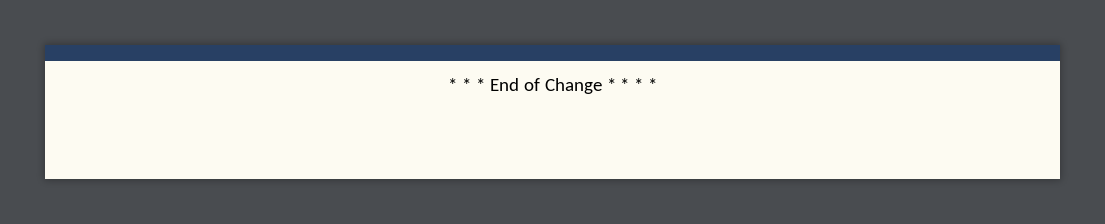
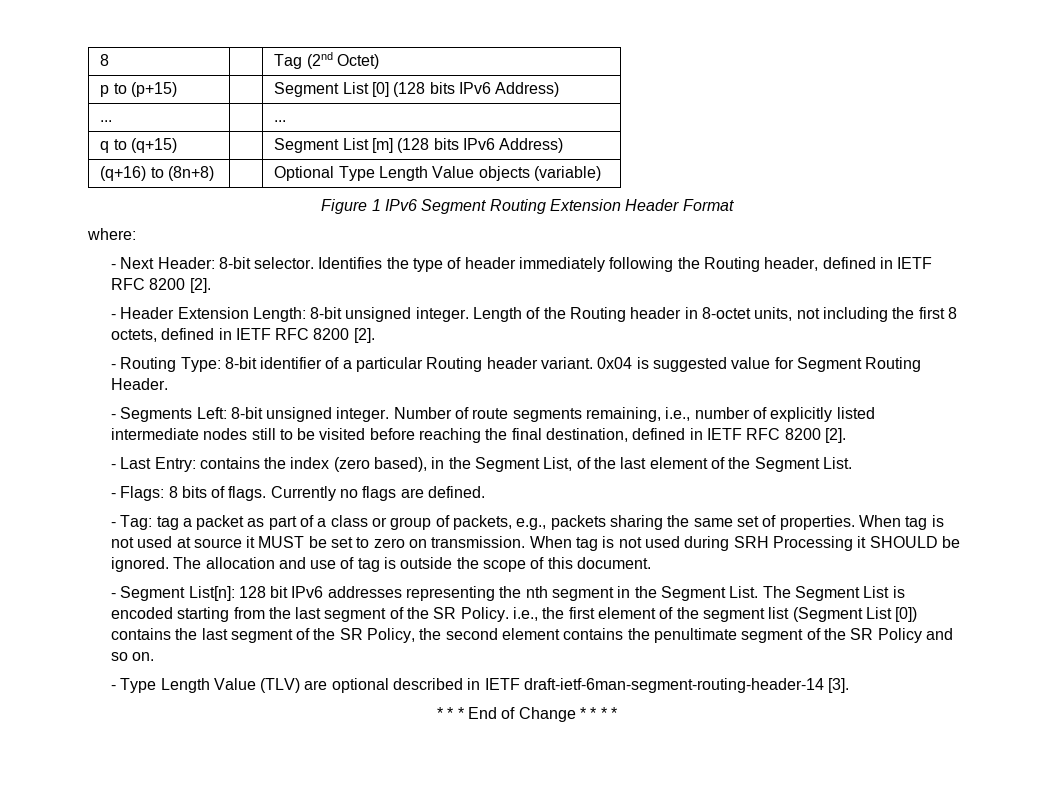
(447, 84) none -> [100,54,110,66] [274,52,379,69] [100,82,177,97] [274,82,560,97] [100,120,113,122] [274,120,287,122] [100,138,177,153] [274,138,564,153] [100,166,214,181] [274,166,601,181] [321,199,734,214] [87,228,136,240] [110,257,933,272] [110,278,211,293] [110,307,957,322] [110,328,375,343] [110,357,922,372] [110,378,168,390] [110,407,875,422] [110,428,846,443] [110,457,852,472] [110,486,486,501] [110,515,944,530] [110,536,960,551] [110,557,652,572] [110,586,905,601] [110,607,918,622] [110,628,953,643] [110,652,155,661] [110,678,850,693] 8 | | Tag (2nd Octet) // p to (p+15) | | Segment List [0] (128 bits IPv6 Address) // ... | | ... // q to (q+15) | | Segment List [m] (128 bits IPv6 Address) // (q+16) to (8n+8) | | Optional Type Length Value objects (variable) // Figure 1 IPv6 Segment Routing Extension Header Format // where: // - Next Header: 8-bit selector. Identifies the type of header immediately following the Routing header, defined in IETF RFC 8200 [2]. // - Header Extension Length: 8-bit unsigned integer. Length of the Routing header in 8-octet units, not including the first 8 octets, defined in IETF RFC 8200 [2]. // - Routing Type: 8-bit identifier of a particular Routing header variant. 0x04 is suggested value for Segment Routing Header. // - Segments Left: 8-bit unsigned integer. Number of route segments remaining, i.e., number of explicitly listed intermediate nodes still to be visited before reaching the final destination, defined in IETF RFC 8200 [2]. // - Last Entry: contains the index (zero based), in the Segment List, of the last element of the Segment List. // - Flags: 8 bits of flags. Currently no flags are defined. // - Tag: tag a packet as part of a class or group of packets, e.g., packets sharing the same set of properties. When tag is not used at source it MUST be set to zero on transmission. When tag is not used during SRH Processing it SHOULD be ignored. The allocation and use of tag is outside the scope of this document. // - Segment List[n]: 128 bit IPv6 addresses representing the nth segment in the Segment List. The Segment List is encoded starting from the last segment of the SR Policy. i.e., the first element of the segment list (Segment List [0]) contains the last segment of the SR Policy, the second element contains the penultimate segment of the SR Policy and so on. // - Type Length Value (TLV) are optional described in IETF draft-ietf-6man-segment-routing-header-14 [3]. //

